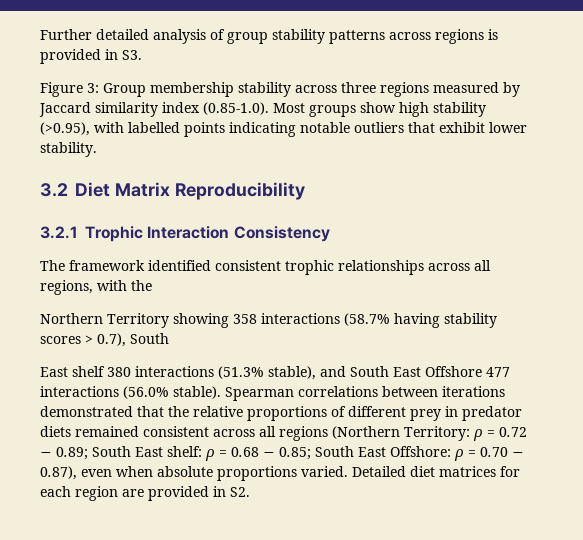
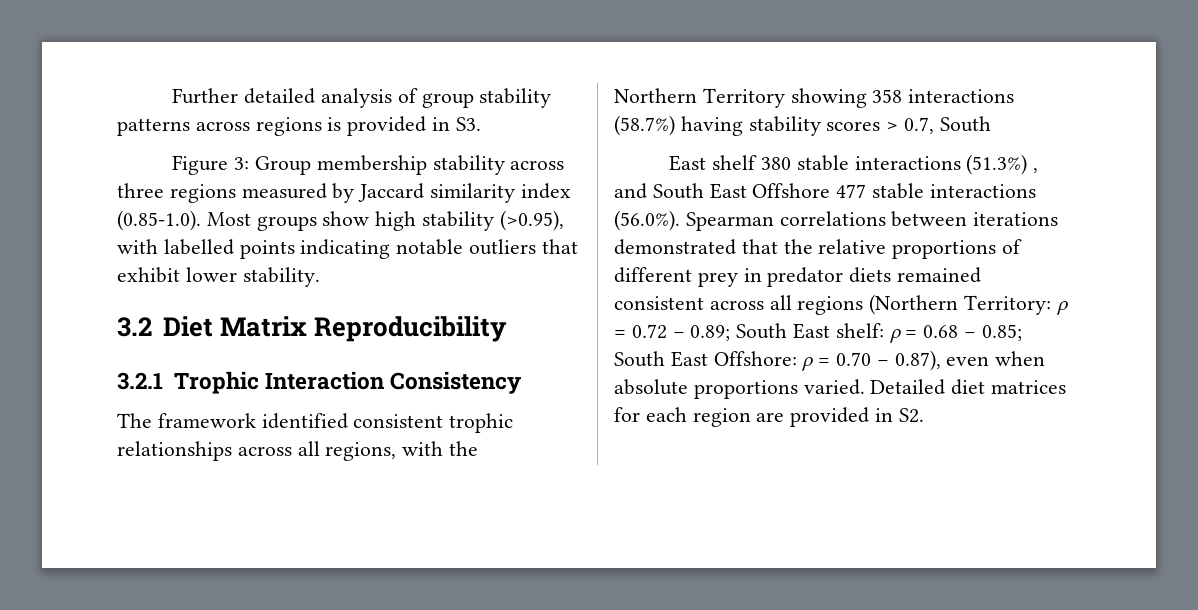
[344,313,390,326] (58.7% -> [614,115,675,136] (58.7%)
[97,333,126,347] 0.7), -> [904,117,935,134] 0.7,
[135,366,316,380] interactions (51.3% stable), -> [796,154,1039,175] stable interactions (51.3%) ,
[40,386,221,399] interactions (56.0% stable). -> [872,183,1036,199] [614,210,680,231] stable interactions (56.0%).

